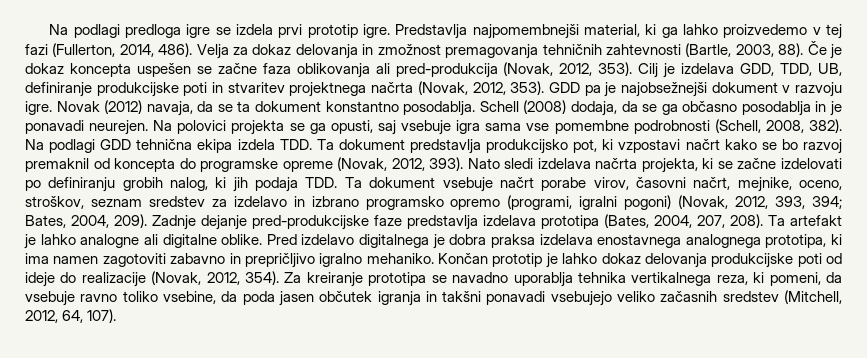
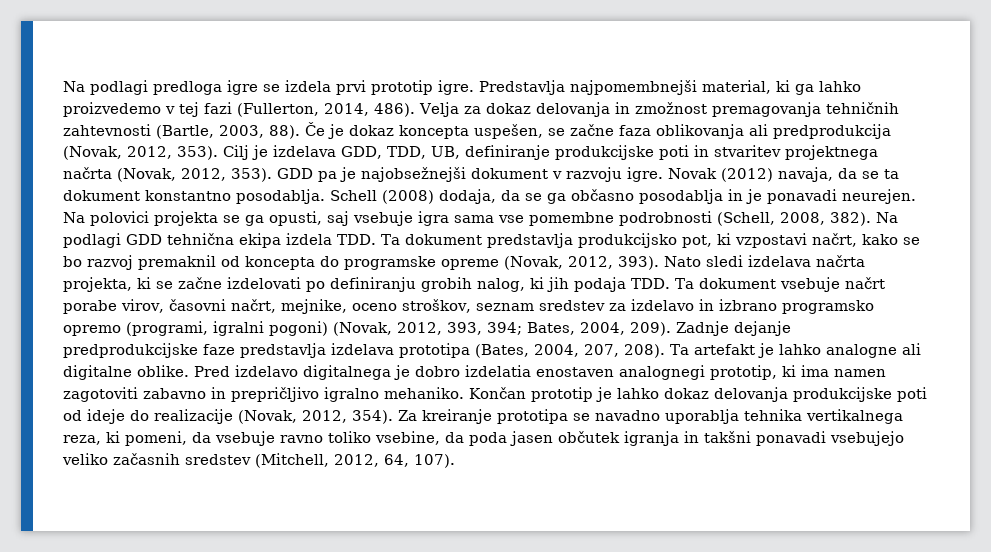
[136,63,191,77] uspešen -> [474,124,543,139] uspešen,
[395,63,498,78] pred-produkcija -> [773,124,891,139] predprodukcija
[685,139,720,150] načrt -> [811,233,857,247] načrt,
[799,180,843,190] oceno, -> [351,303,397,311] oceno
[252,215,369,230] pred-produkcijske -> [63,343,198,358] predprodukcijske
[449,234,827,248] dobra praksa izdelava enostavnega analognega prototipa, -> [415,365,777,380] dobro izdelatia enostaven analognegi prototip,

